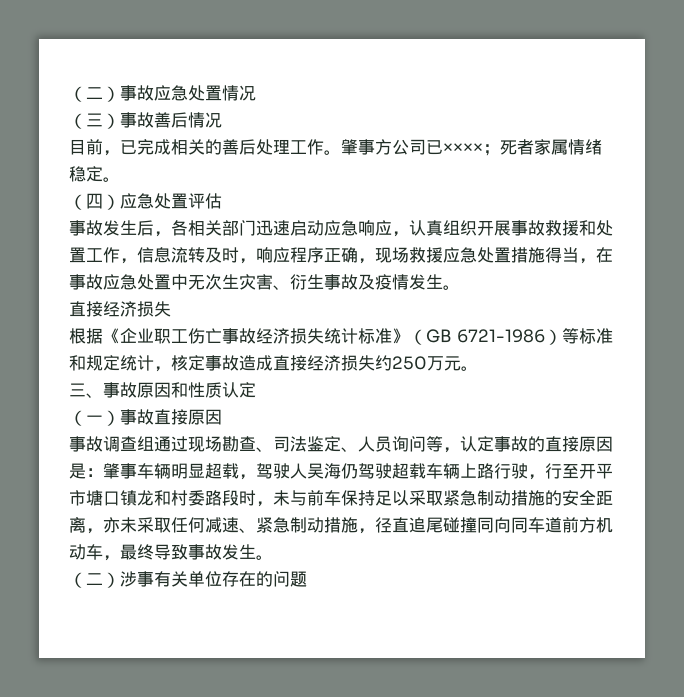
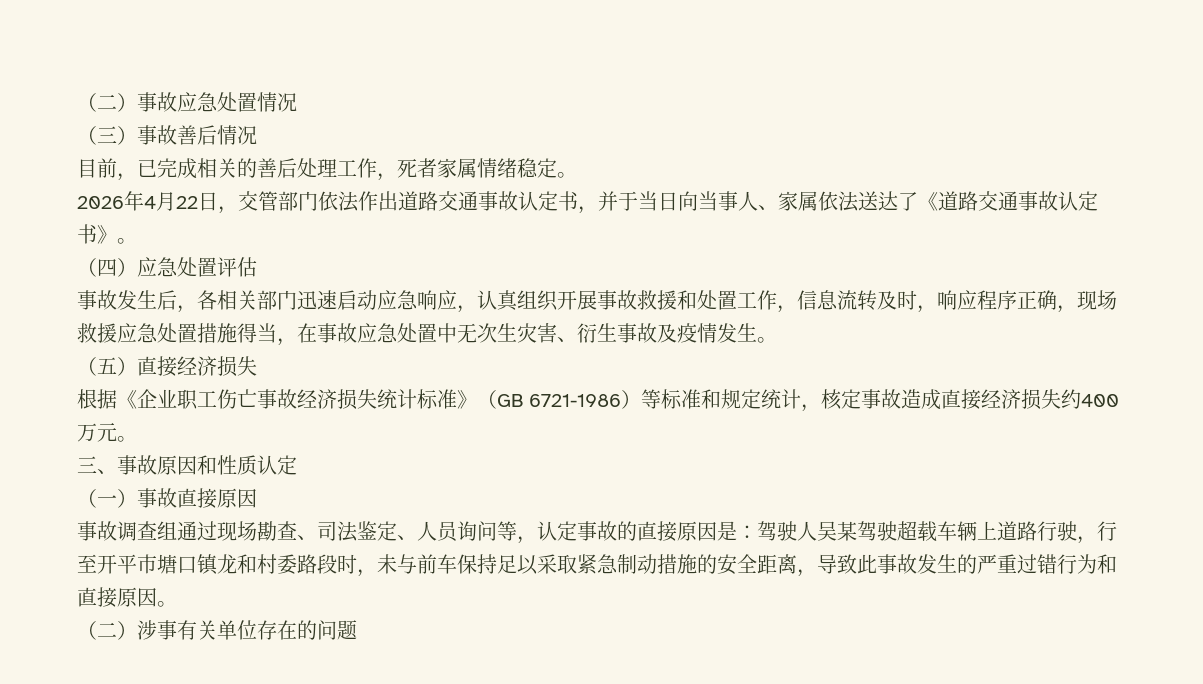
[324,139,500,156] 。肇事方公司已××××； -> [377,173,397,181] ，
(120, 179) none -> [77,191,1098,214] [77,224,137,244] // 2026年4月22日，交管部门依法作出道路交通事故认定书，并于当日向当事人、家属依法送达了《道路交通事故认定书》。
(460, 287) none -> [77,357,137,376] （五）
[392,356,427,370] 250 -> [1081,394,1119,407] 400
[103,463,256,480] 肇事车辆明显超载， -> (757, 532) none
[324,463,358,479] 海仍 -> [837,521,857,541] 某
(477, 470) none -> [997,521,1017,541] 道
[103,517,613,534] [69,544,256,561] 亦未采取任何减速、紧急制动措施，径直追尾碰撞同向同车道前方机动车，最终导致事故发生 -> [817,554,1117,574] [77,587,157,608] 导致此事故发生的严重过错行为和直接原因

